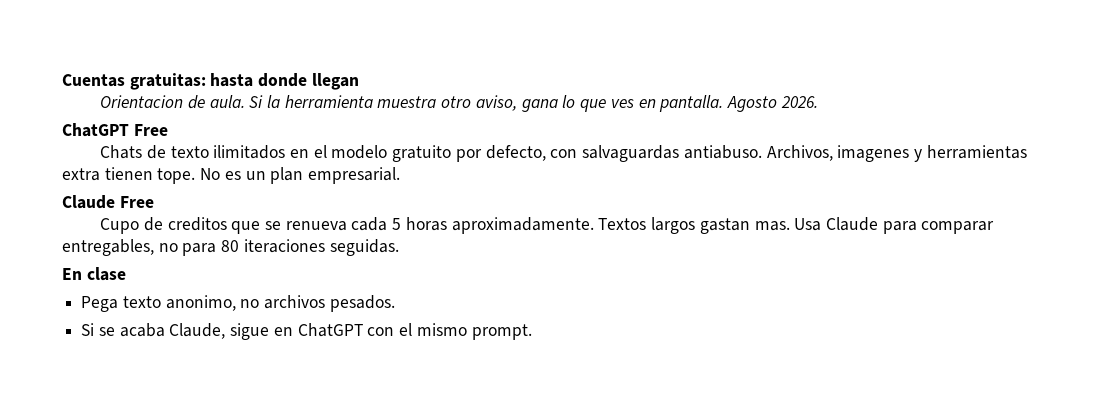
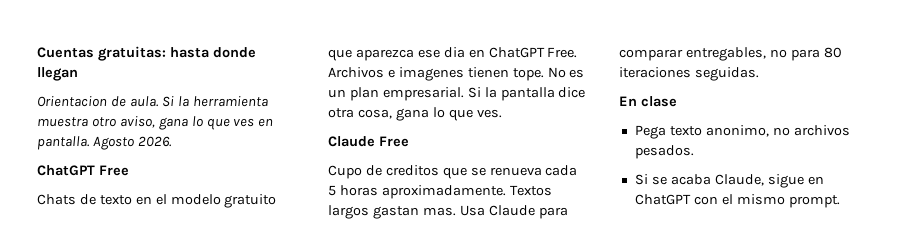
[213,145,286,159] ilimitados -> (132, 200) none
[455,145,1027,162] [62,168,100,181] por defecto, con salvaguardas antiabuso. Archivos, imagenes y herramientas extra -> [328,47,578,61] [328,67,464,81] que aparezca ese dia en ChatGPT Free. Archivos e imagenes
(401, 175) none -> [467,87,586,101] [328,107,502,121] Si la pantalla dice otra cosa, gana lo que ves.

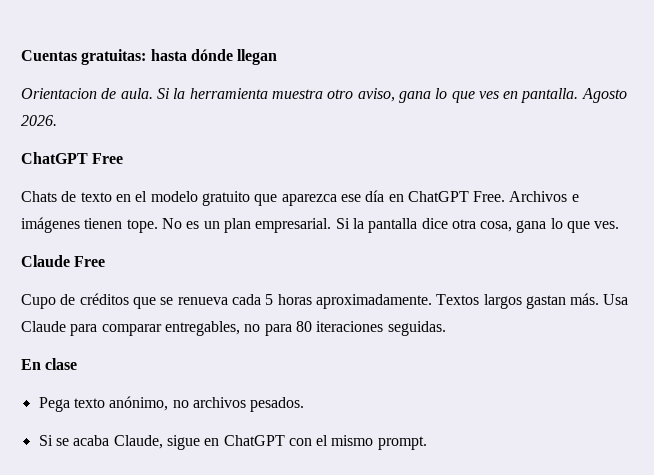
[212,47,256,58] donde -> [190,49,233,61] dónde
[443,47,465,58] dia -> [365,190,385,202] día
[398,67,464,81] imagenes -> [21,217,80,233] imágenes
[385,165,439,176] creditos -> [79,293,129,305] créditos
[422,207,456,216] mas. -> [570,293,600,305] más.
[705,125,769,137] anonimo, -> [109,396,169,411] anónimo,

